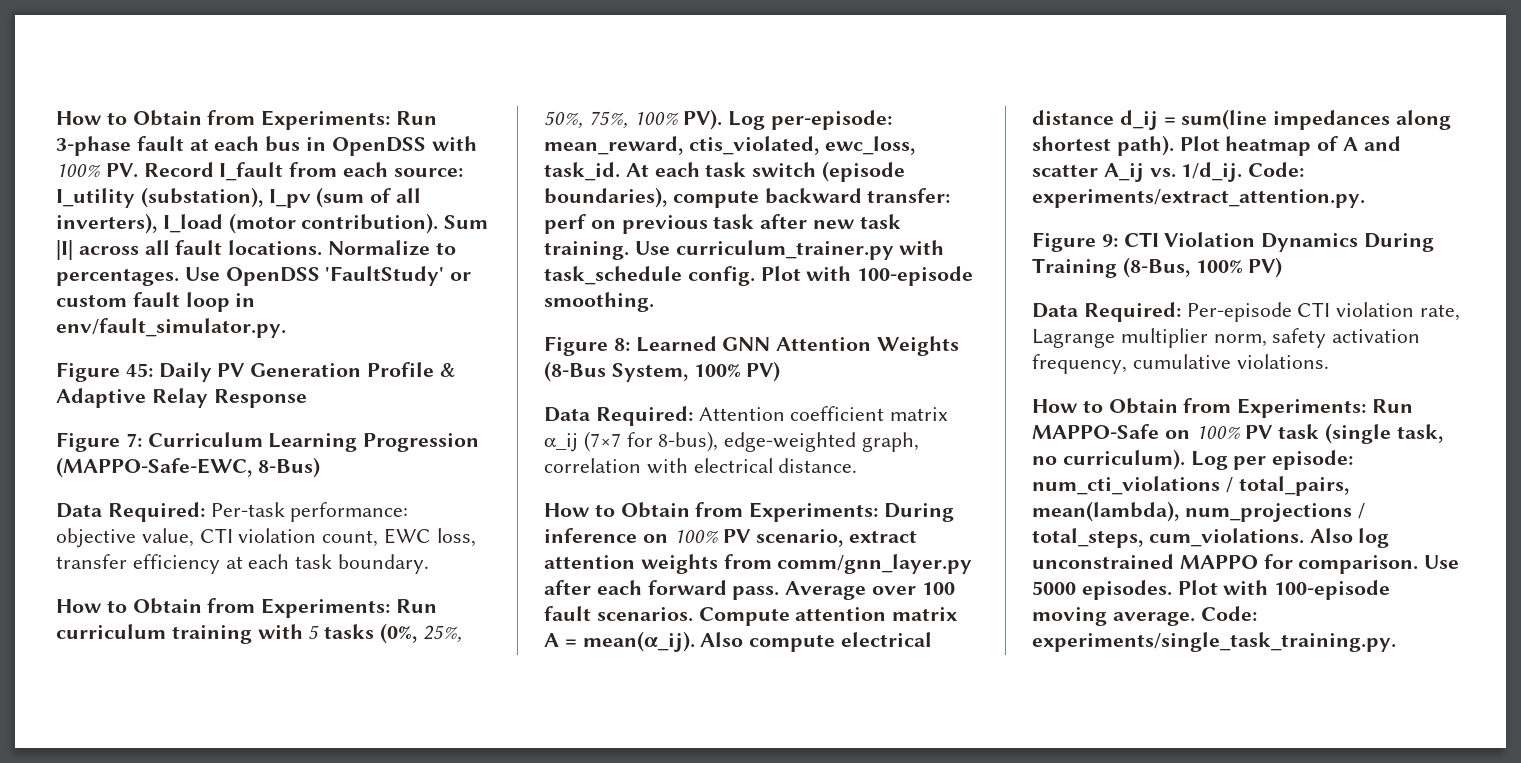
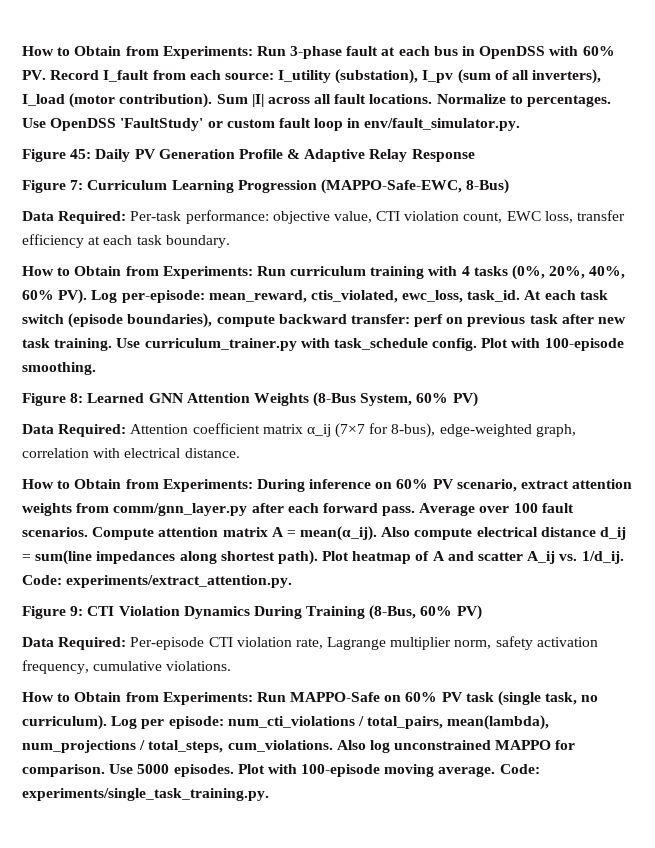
[56,163,101,177] 100% -> [582,46,615,56] 60%
[308,625,320,640] 5 -> [461,266,470,276] 4
[422,625,462,642] [544,111,679,128] 25%, 50%, 75%, 100% -> [549,266,626,279] [22,290,54,300] 20%, 40%, 60%
[693,364,741,377] 100% -> [416,393,449,403] 60%
[673,529,719,543] 100% -> [396,479,429,489] 60%
[1195,260,1243,273] 100% -> [420,606,453,616] 60%
[1195,425,1241,439] 100% -> [405,692,438,702] 60%

